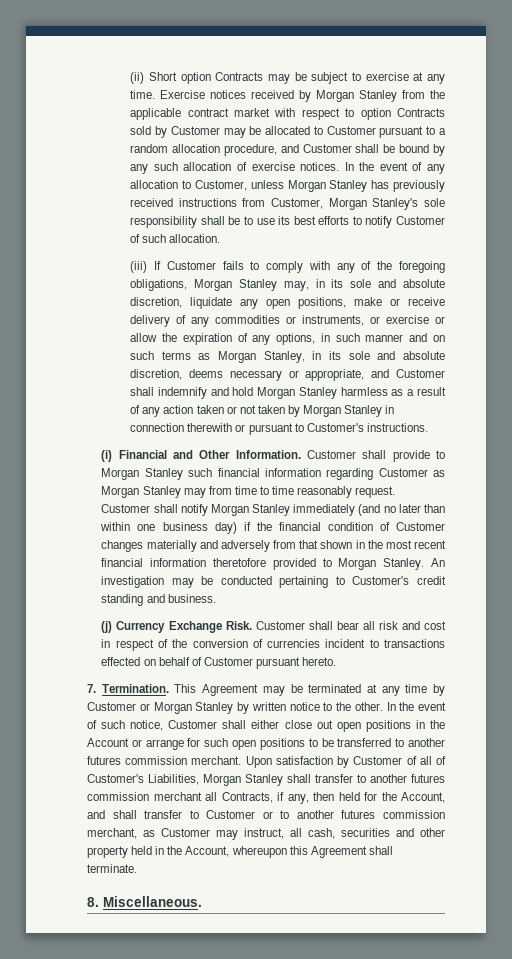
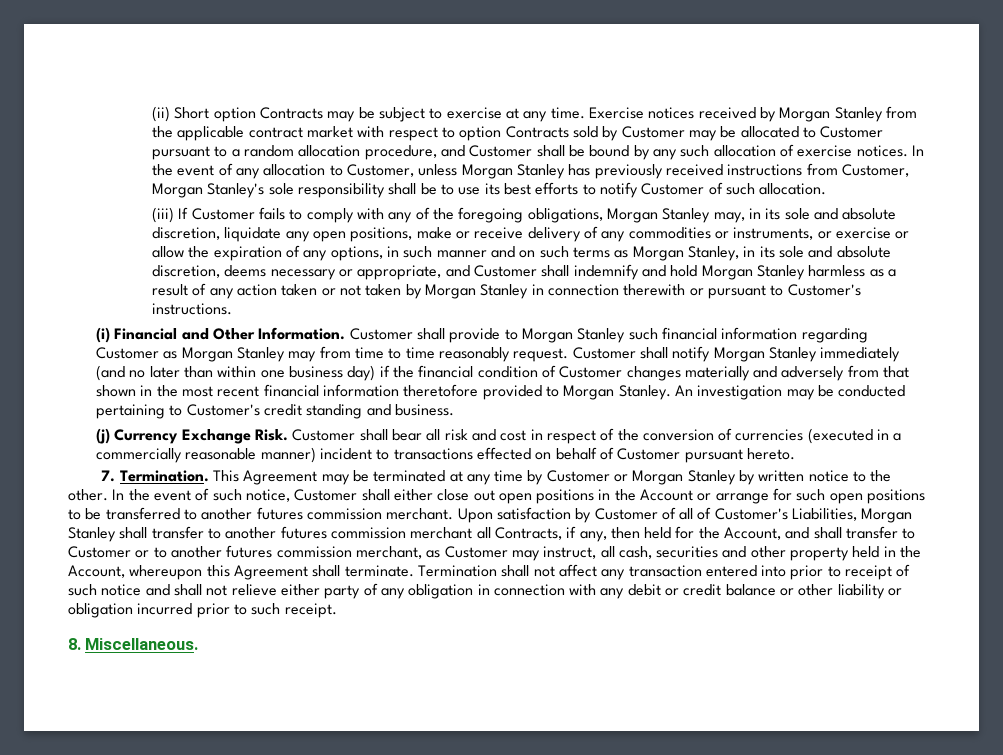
(321, 643) none -> [807,428,902,444] [96,447,316,463] (executed in a commercially reasonable manner)
(137, 868) none -> [417,564,911,580] [68,583,903,599] [68,603,337,618] Termination shall not affect any transaction entered into prior to receipt of such notice and shall not relieve either party of any obligation in connection with any debit or credit balance or other liability or obligation incurred prior to such receipt.

